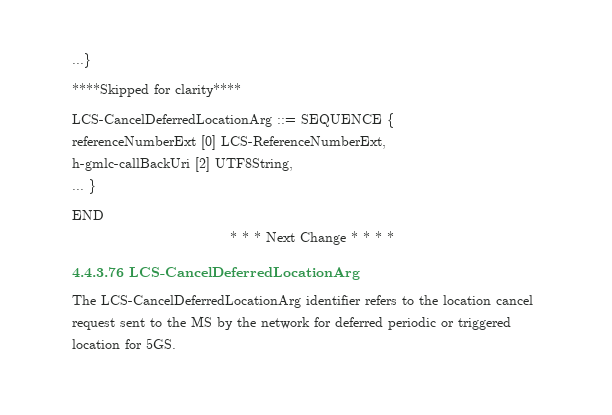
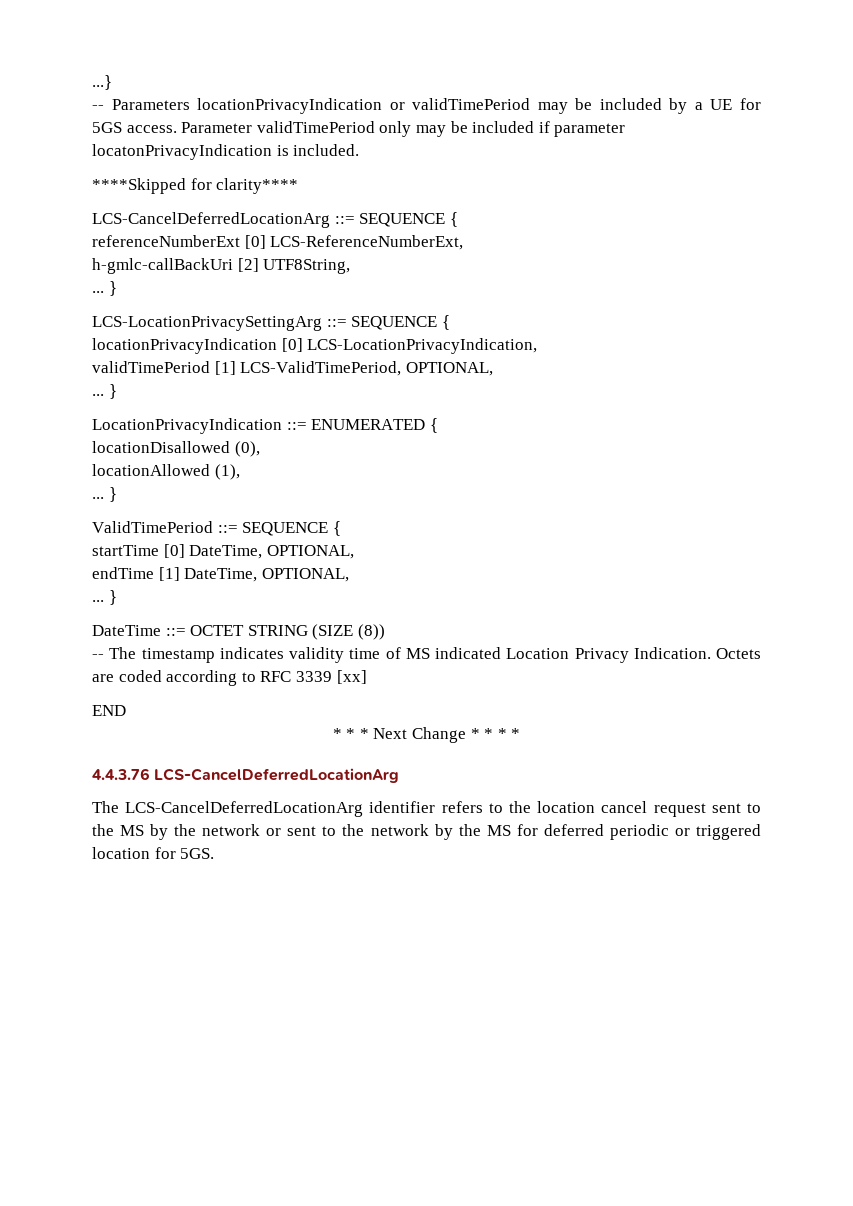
(91, 60) none -> [92,98,761,114] [92,121,626,137] [92,144,360,160] // -- Parameters locationPrivacyIndication or validTimePeriod may be included by a UE for 5GS access. Parameter validTimePeriod only may be included if parameter locatonPrivacyIndication is included.
(96, 186) none -> [92,315,450,331] [92,338,538,354] [92,361,493,376] [92,384,117,399] [92,418,438,434] [92,441,260,457] [92,464,240,480] [92,487,117,502] [92,521,341,536] [92,544,354,559] [92,567,349,582] [92,590,117,605] [92,624,385,640] [92,647,761,663] [92,670,367,686] // LCS-LocationPrivacySettingArg ::= SEQUENCE { // locationPrivacyIndication [0] LCS-LocationPrivacyIndication, // validTimePeriod [1] LCS-ValidTimePeriod, OPTIONAL, // ... } // LocationPrivacyIndication ::= ENUMERATED { // locationDisallowed (0), // locationAllowed (1), // ... } // ValidTimePeriod ::= SEQUENCE { // startTime [0] DateTime, OPTIONAL, // endTime [1] DateTime, OPTIONAL, // ... } // DateTime ::= OCTET STRING (SIZE (8)) // -- The timestamp indicates validity time of MS indicated Location Privacy Indication. Octets are coded according to RFC 3339 [xx]
(310, 323) none -> [266,824,511,840] or sent to the network by the MS

